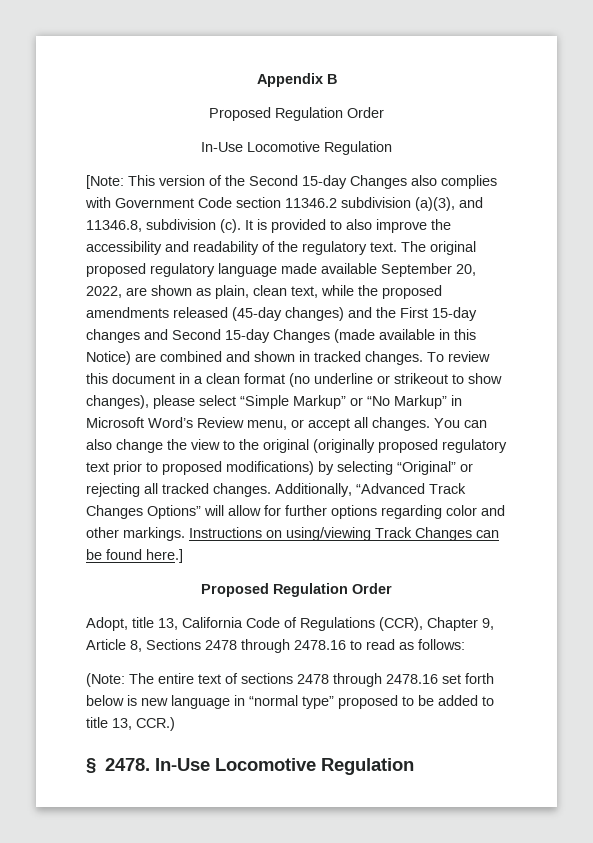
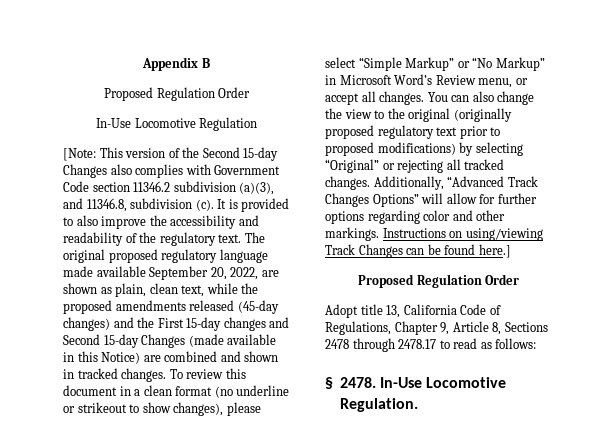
[86,617,128,631] Adopt, -> [325,304,358,318] Adopt
[300,617,423,631] Regulations (CCR), -> [325,321,391,335] Regulations,
[294,640,346,650] 2478.16 -> [398,339,437,349] 2478.17
[86,673,494,687] [86,695,494,709] [86,717,175,731] // (Note: The entire text of sections 2478 through 2478.16 set forth below is new language in “normal type” proposed to be added to title 13, CCR.) -> (537, 343) none
[320,758,414,775] Regulation -> [339,398,418,412] Regulation.

